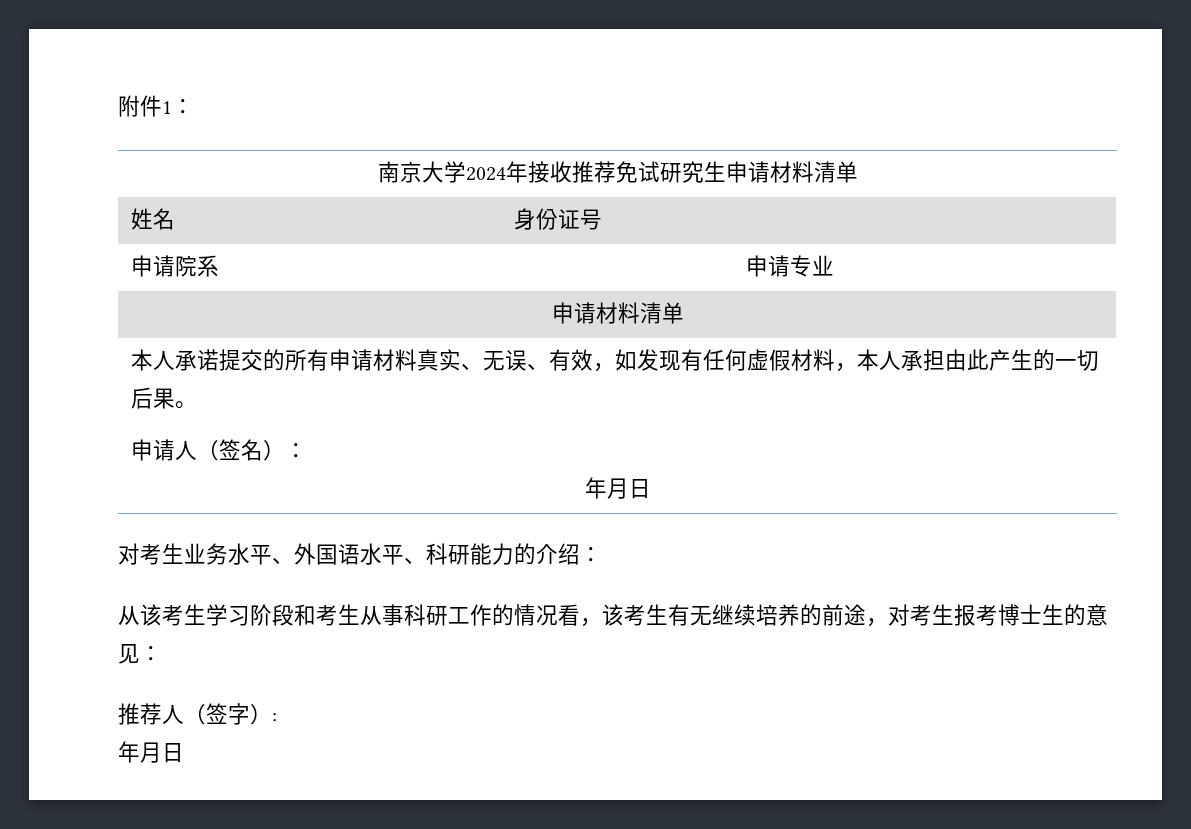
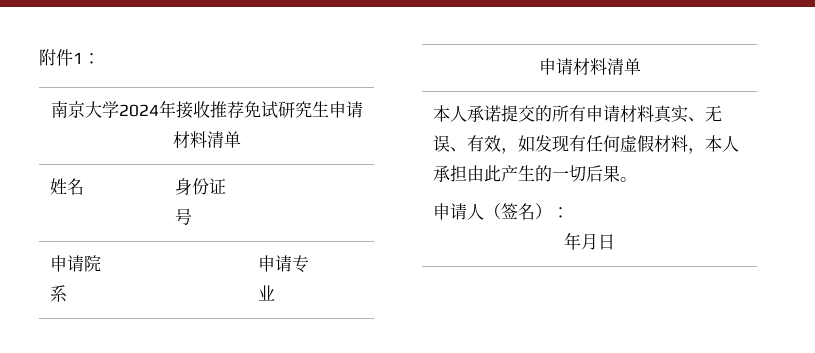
[118,543,602,565] [118,604,1108,627] [118,644,162,664] [118,703,277,725] [118,741,184,763] // 对考生业务水平、外国语水平、科研能力的介绍： // 从该考生学习阶段和考生从事科研工作的情况看，该考生有无继续培养的前途，对考生报考博士生的意见： // 推荐人（签字）: // 年月日 -> (615, 242) none

